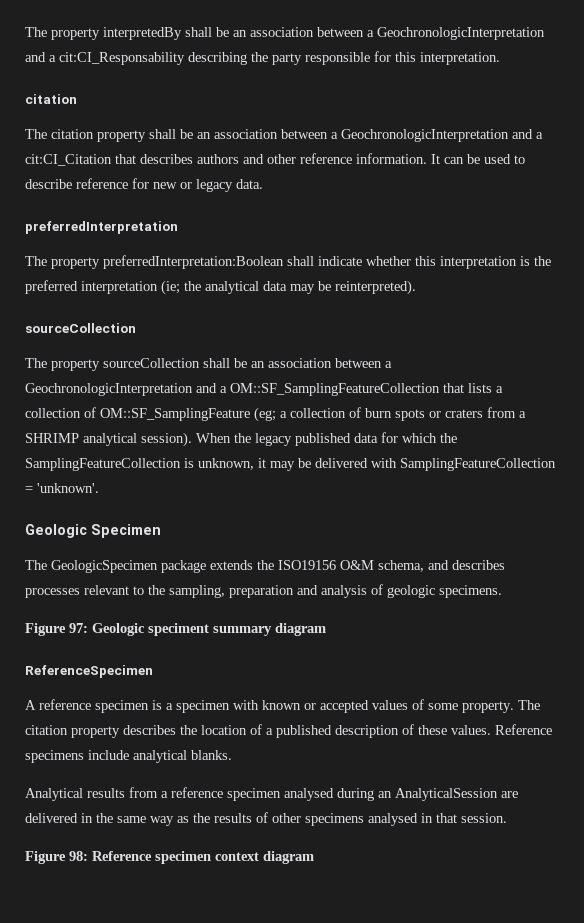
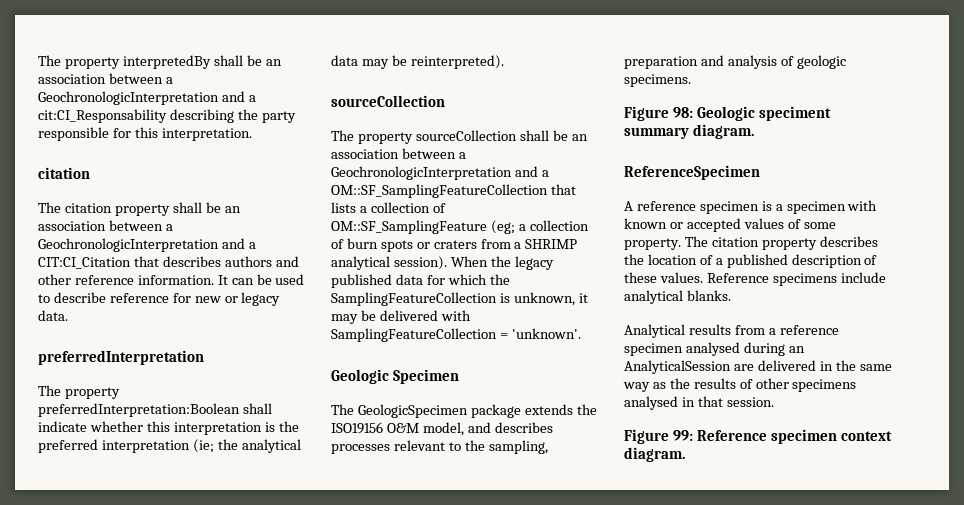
[25,154,112,166] cit:CI_Citation -> [38,257,131,269] CIT:CI_Citation
[378,560,424,572] schema, -> [422,422,464,436] model,
[69,623,88,633] 97: -> [672,107,693,118] 98:
[275,623,326,636] diagram -> [692,124,754,139] diagram.
[69,851,88,861] 98: -> [672,430,693,441] 99:
[263,851,314,864] diagram -> [624,447,685,462] diagram.

